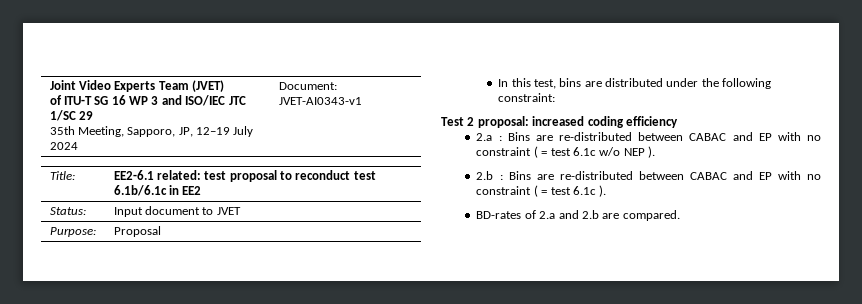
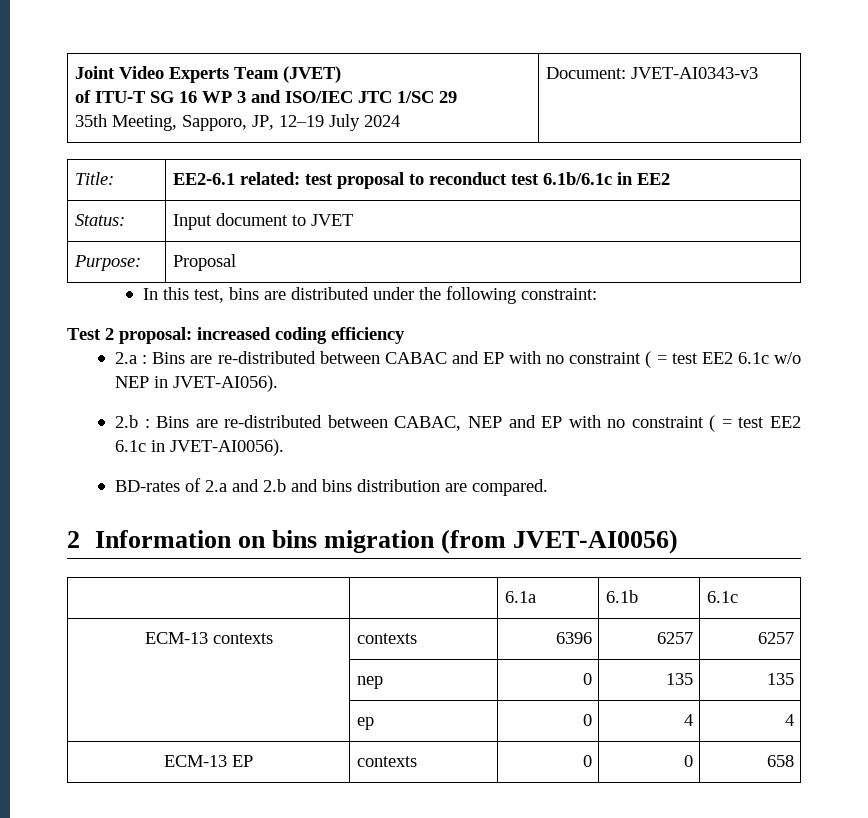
[278,97,362,105] JVET-AI0343-v1 -> [630,67,758,79] JVET-AI0343-v3
(571, 152) none -> [701,352,733,364] EE2
[648,146,656,158] ). -> [154,375,279,392] in JVET-AI056).
[689,171,821,180] [476,185,607,197] CABAC and EP with no constraint ( = test 6.1c ). -> [394,415,802,432] [115,439,285,456] CABAC, NEP and EP with no constraint ( = test EE2 6.1c in JVET-AI0056).
(599, 214) none -> [291,479,441,492] and bins distribution
(680, 215) none -> [67,529,678,554] [504,591,536,603] [605,590,638,603] [706,591,738,603] [144,632,273,644] [356,633,417,644] [555,632,592,644] [656,632,693,644] [757,632,794,644] [356,676,383,689] [582,673,592,685] [665,673,693,685] [766,673,794,685] [356,717,374,730] [582,714,592,726] [683,714,693,726] [784,714,794,726] [164,755,253,767] [356,756,417,767] [582,755,592,767] [683,755,693,767] [766,755,794,767] // 2 Information on bins migration (from JVET-AI0056) // | | 6.1a | 6.1b | 6.1c // ECM-13 contexts | contexts | 6396 | 6257 | 6257 // | nep | 0 | 135 | 135 // | ep | 0 | 4 | 4 // ECM-13 EP | contexts | 0 | 0 | 658

